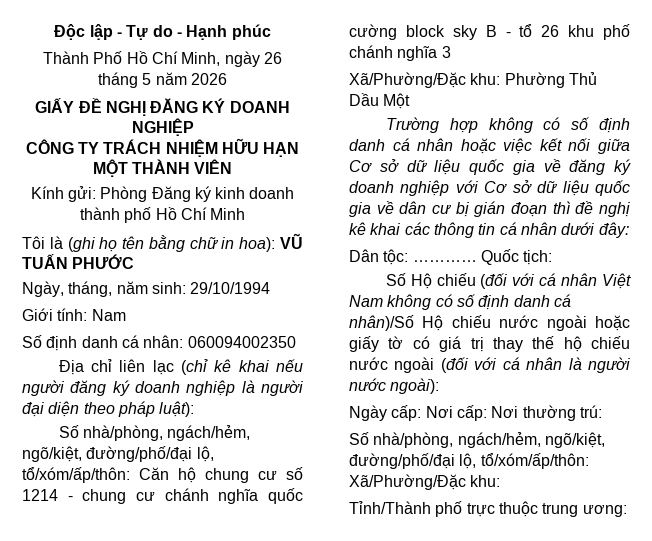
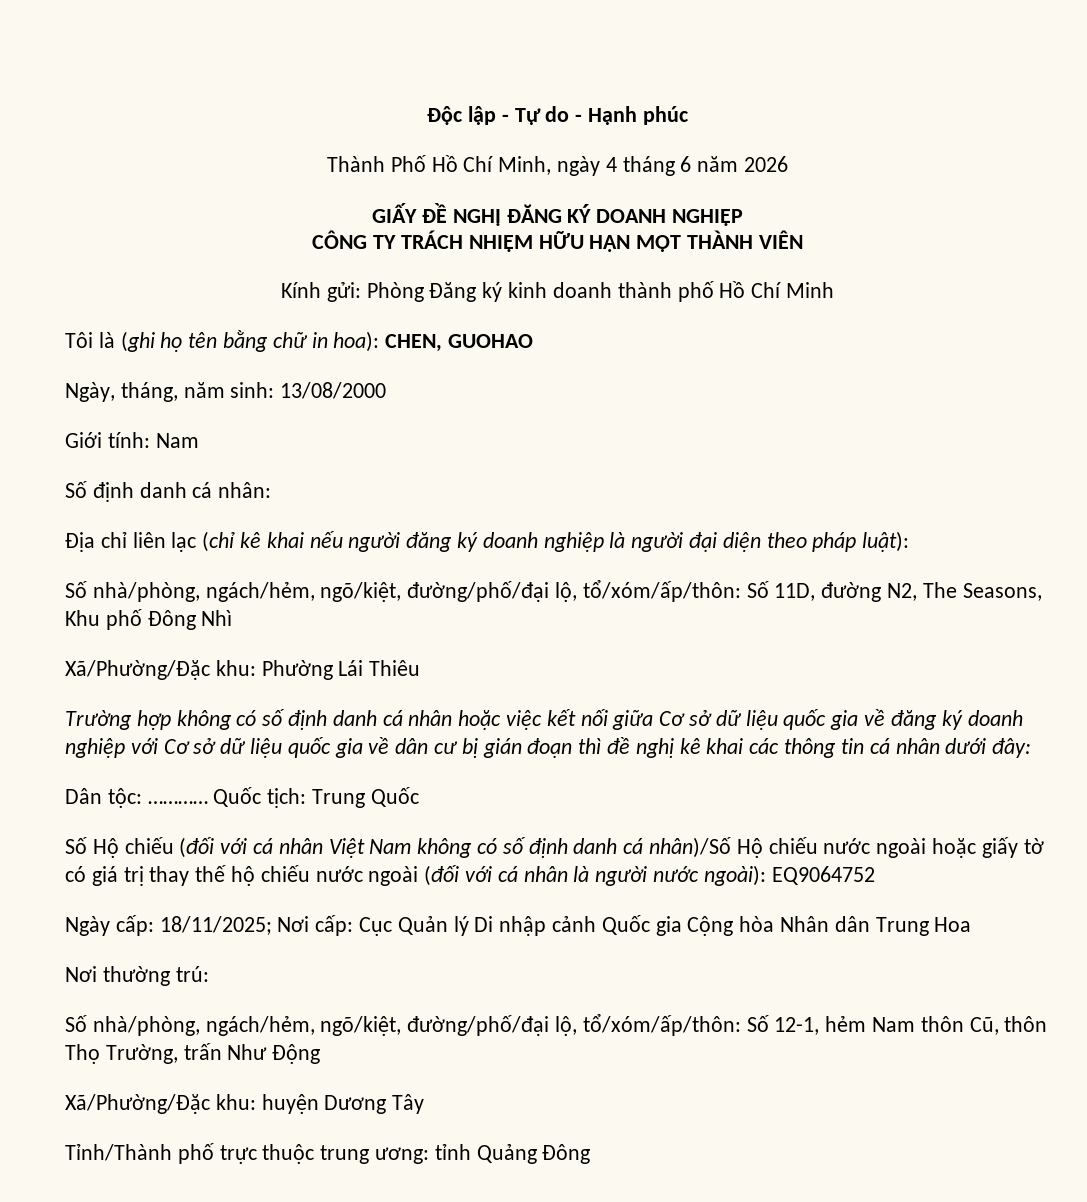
[263,52,282,64] [98,72,152,88] 26 tháng 5 -> [605,156,692,176] 4 tháng 6
[280,233,303,249] [22,254,135,269] VŨ TUẤN PHƯỚC -> [385,334,534,352] CHEN, GUOHAO
[190,282,271,294] 29/10/1994 -> [280,382,387,399] 13/08/2000
[187,336,296,348] 060094002350 -> (272, 490) none
[139,467,303,483] [22,488,303,504] [349,24,630,40] [349,45,451,61] Căn hộ chung cư số 1214 - chung cư chánh nghĩa quốc cường block sky B - tổ 26 khu phố chánh nghĩa 3 -> [746,581,1042,602] [65,609,233,630] Số 11D, đường N2, The Seasons, Khu phố Đông Nhì
[568,72,597,85] [349,93,411,109] Thủ Dầu Một -> [338,660,421,676] Lái Thiêu
(553, 257) none -> [312,787,419,808] Trung Quốc
(440, 386) none -> [771,866,875,885] EQ9064752
(422, 413) none -> [159,916,272,935] 18/11/2025;
(487, 413) none -> [359,915,972,936] Cục Quản lý Di nhập cảnh Quốc gia Cộng hòa Nhân dân Trung Hoa //
[349,474,501,490] Xã/Phường/Đặc khu: -> [746,1015,1048,1035] [65,1043,321,1064] [65,1094,425,1114] Số 12-1, hẻm Nam thôn Cũ, thôn Thọ Trường, trấn Như Động // Xã/Phường/Đặc khu: huyện Dương Tây
(627, 511) none -> [434,1144,591,1164] tỉnh Quảng Đông

